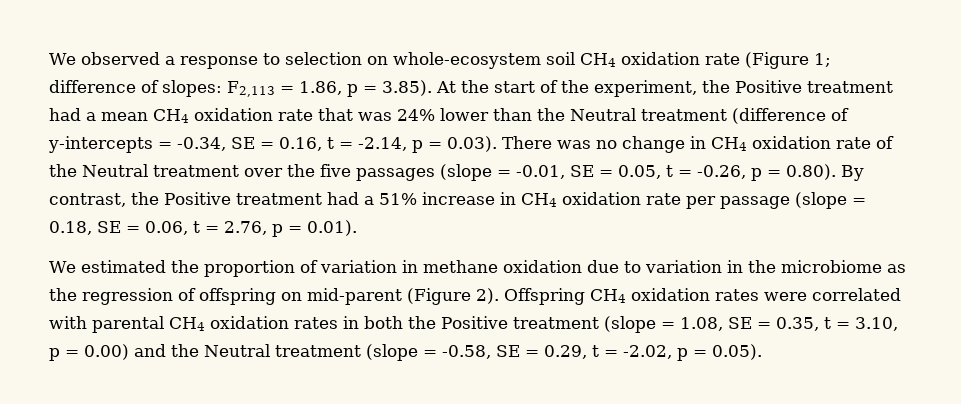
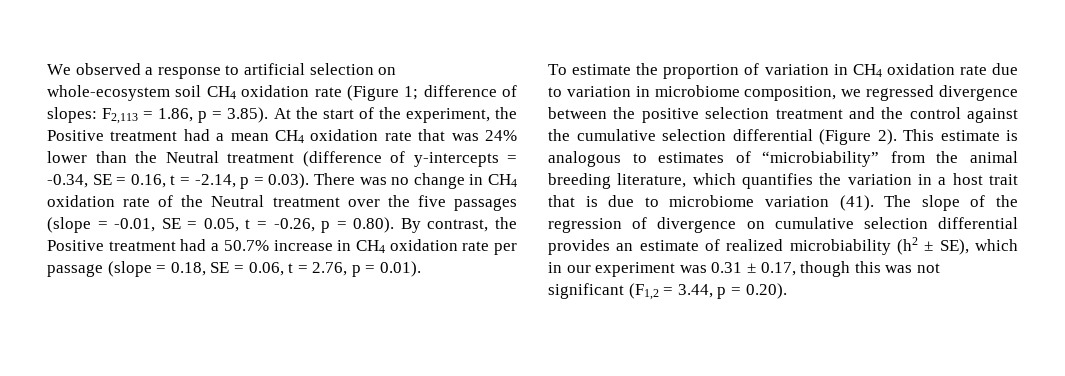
(280, 59) none -> [243,63,305,75] artificial
[379,193,417,205] 51% -> [223,240,269,251] 50.7%
[49,260,166,273] We estimated -> [548,64,632,75] To estimate
[422,260,582,273] methane oxidation -> [852,63,987,77] CH4 oxidation rate
[747,260,906,273] [49,288,901,305] [49,316,898,333] [49,344,762,361] the microbiome as the regression of offspring on mid-parent (Figure 2). Offspring CH4 oxidation rates were correlated with parental CH4 oxidation rates in both the Positive treatment (slope = 1.08, SE = 0.35, t = 3.10, p = 0.00) and the Neutral treatment (slope = -0.58, SE = 0.29, t = -2.02, p = 0.05). -> [654,85,1018,101] [548,107,1018,123] [548,129,1018,145] [548,151,1018,167] [548,173,1018,189] [548,195,1019,211] [548,217,1018,233] [548,237,1018,255] [548,261,940,277] [548,283,787,300] microbiome composition, we regressed divergence between the positive selection treatment and the control against the cumulative selection differential (Figure 2). This estimate is analogous to estimates of “microbiability” from the animal breeding literature, which quantifies the variation in a host trait that is due to microbiome variation (41). The slope of the regression of divergence on cumulative selection differential provides an estimate of realized microbiability (h2 ± SE), which in our experiment was 0.31 ± 0.17, though this was not significant (F1,2 = 3.44, p = 0.20).

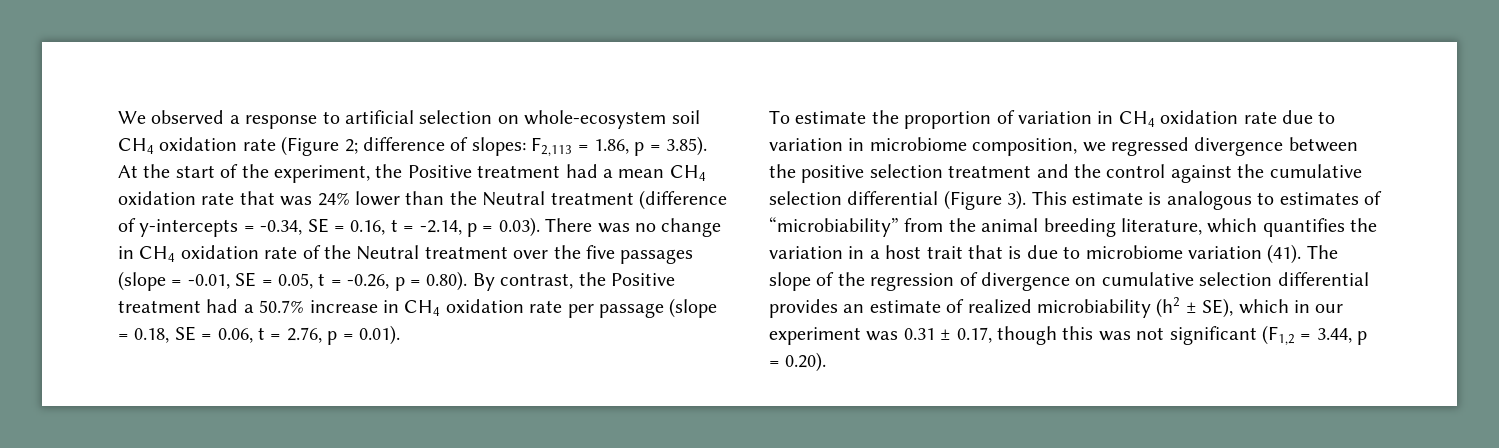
[404,86,419,100] 1; -> [344,139,358,154] 2;
[877,129,897,145] 2). -> [1007,190,1027,210] 3).

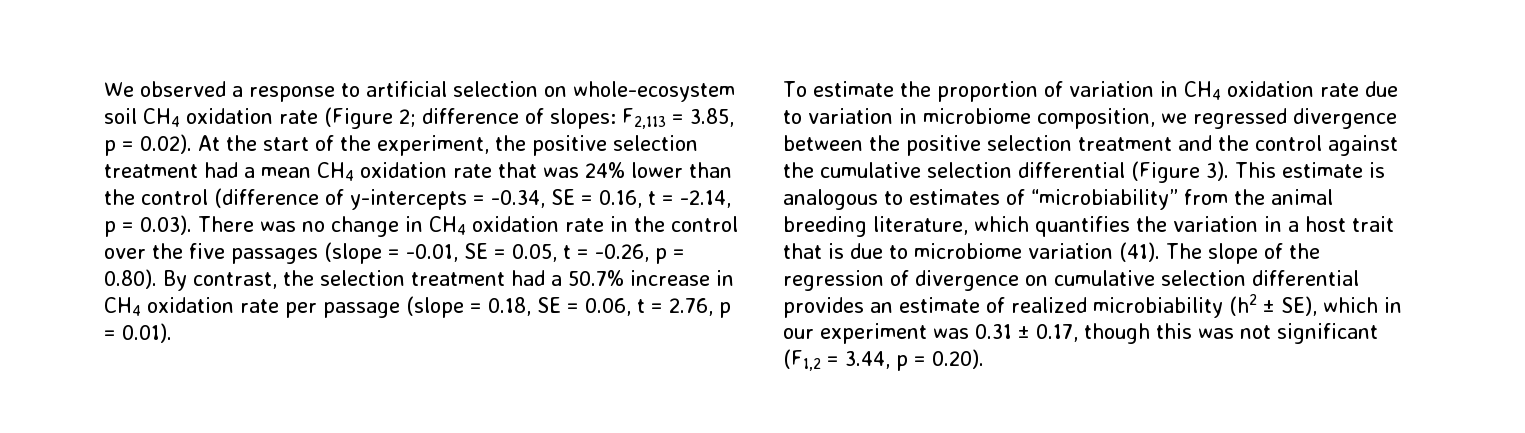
[593,136,708,156] 1.86, p = 3.85). -> [690,108,734,127] [104,134,192,156] 3.85, p = 0.02).
[407,165,472,178] Positive -> [532,135,698,156] positive selection
[482,191,634,206] Neutral treatment -> [141,189,208,205] control
[302,245,508,260] of the Neutral treatment -> [610,216,738,232] in the control
[610,273,675,286] Positive -> [320,270,405,286] selection

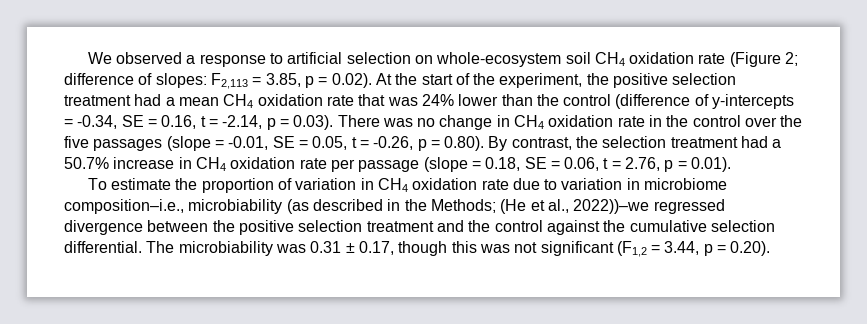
[1037,108,1187,129] composition, we -> [64,199,650,214] composition–i.e., microbiability (as described in the Methods; (He et al., 2022))–we
[1018,161,1385,183] [783,189,1333,210] [783,216,1394,237] [783,242,1320,264] [783,270,1359,291] [783,294,1402,318] [783,323,927,344] differential (Figure 3). This estimate is analogous to estimates of “microbiability” from the animal breeding literature, which quantifies the variation in a host trait that is due to microbiome variation (41). The slope of the regression of divergence on cumulative selection differential provides an estimate of realized microbiability (h2 ± SE), which in our experiment -> [64,241,273,256] differential. The microbiability

